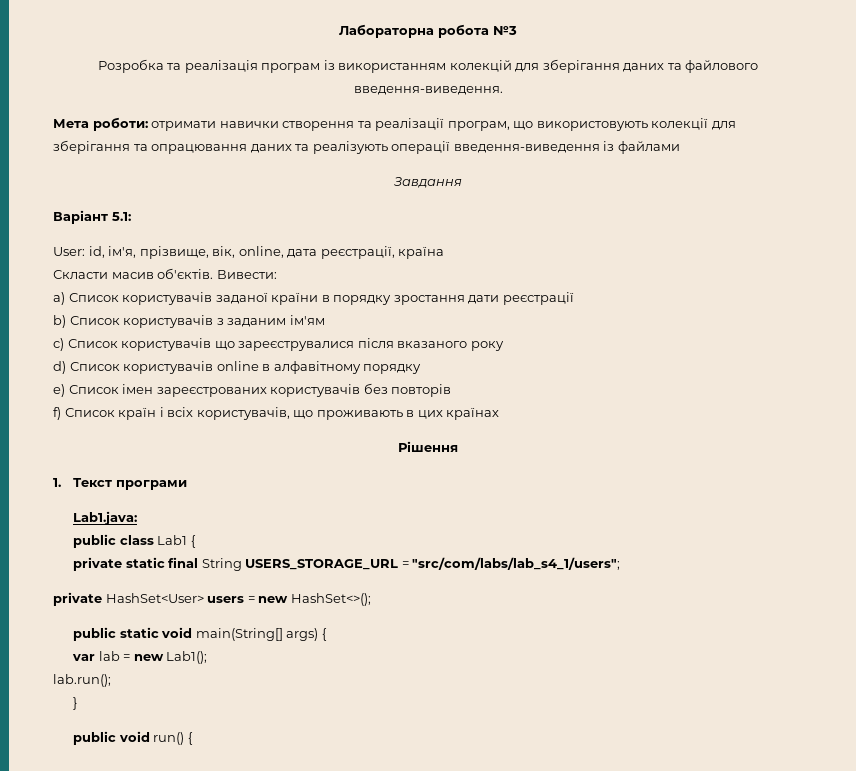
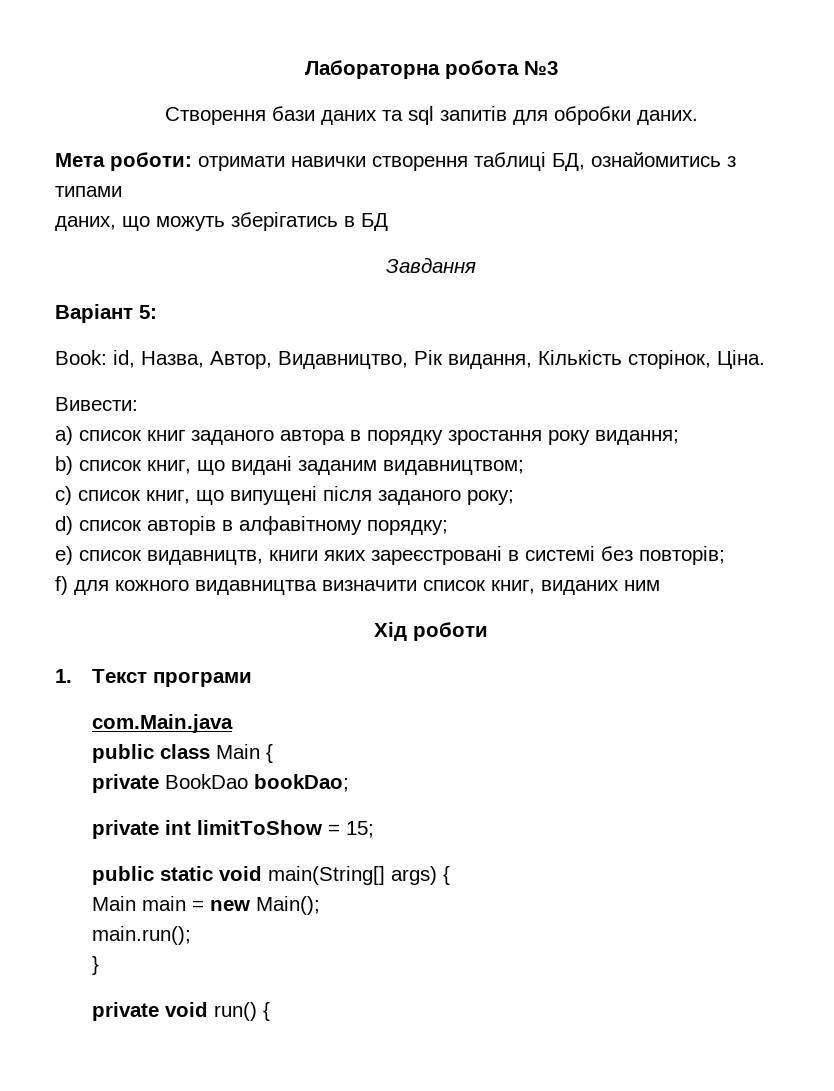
[97,59,759,73] [353,86,503,95] Розробка та реалізація програм із використанням колекцій для зберігання даних та файлового введення-виведення. -> [164,106,698,125] Створення бази даних та sql запитів для обробки даних.
[357,118,736,131] [53,140,680,154] [393,177,462,188] [53,210,131,224] [53,246,445,259] [53,268,277,279] [53,292,319,305] та реалізації програм, що використовують колекції для зберігання та опрацювання даних та реалізують операції введення-виведення із файлами // Завдання // Варіант 5.1: // User: id, ім'я, прізвище, вік, online, дата реєстрації, країна // Скласти масив об'єктів. Вивести: // a) Список користувачів заданої країни -> [474,152,736,171] [55,186,122,197] [55,212,388,231] [386,257,476,273] [55,304,157,323] [55,350,765,369] [55,397,138,411] [55,426,345,445] таблиці БД, ознайомитись з типами // даних, що можуть зберігатись в БД // Завдання // Варіант 5: // Book: id, Назва, Автор, Видавництво, Рік видання, Кількість сторінок, Ціна. // Вивести: // a) список книг заданого автора
[468,292,574,305] дати реєстрації -> [548,430,679,445] року видання;
[69,315,325,328] [53,338,504,351] [53,361,259,374] Список користувачів з заданим ім'ям // c) Список користувачів що зареєструвалися після вказаного року // d) Список користувачів online -> [79,456,524,475] [55,486,514,505] [55,516,216,535] список книг, що видані заданим видавництвом; // c) список книг, що випущені після заданого року; // d) список авторів
[363,364,422,374] порядку -> [367,520,448,535] порядку;
[68,383,452,397] [53,407,500,420] [398,441,458,452] Список імен зареєстрованих користувачів без повторів // f) Список країн і всіх користувачів, що проживають в цих країнах // Рішення -> [79,546,725,565] [55,576,660,595] [374,622,488,641] список видавництв, книги яких зареєстровані в системі без повторів; // f) для кожного видавництва визначити список книг, виданих ним // Хід роботи
[73,511,138,525] Lab1.java: -> [92,714,234,733] com.Main.java
[157,535,188,545] Lab1 -> [216,744,261,759] Main
[125,557,621,571] [53,592,371,606] static final String USERS_STORAGE_URL = "src/com/labs/lab_s4_1/users"; // private HashSet<User> users = new HashSet<>(); -> [165,774,350,792] [92,820,375,839] BookDao bookDao; // private int limitToShow = 15;
[72,651,208,664] [53,674,111,687] var lab = new Lab1(); // lab.run(); -> [92,896,321,915] [92,926,192,945] Main main = new Main(); // main.run();
[73,731,117,745] public -> [92,1002,160,1021] private

